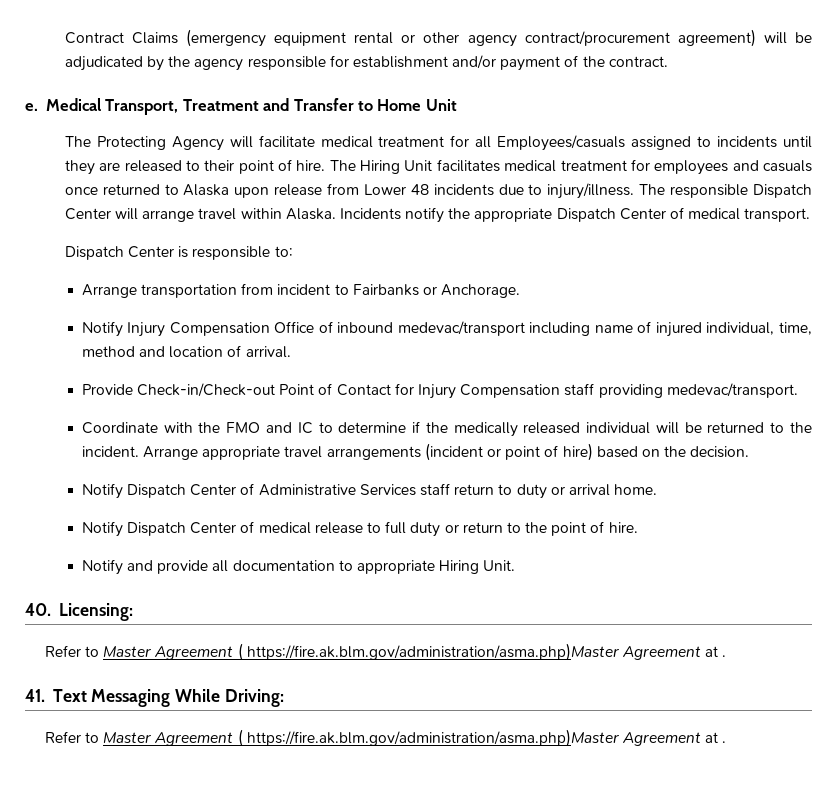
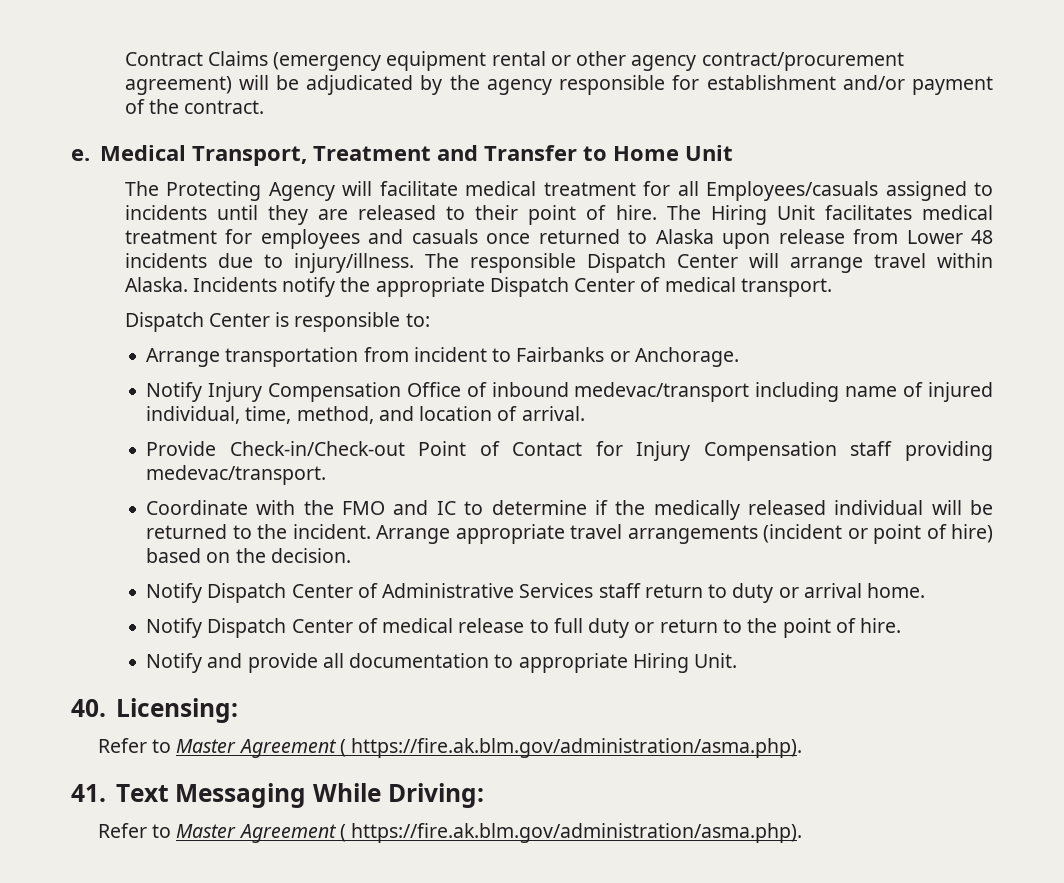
[81,346,135,357] method -> [296,406,374,424] method,
[246,643,727,661] https://fire.ak.blm.gov/administration/asma.php)Master Agreement at . -> [351,738,803,758] https://fire.ak.blm.gov/administration/asma.php).
[246,729,727,747] https://fire.ak.blm.gov/administration/asma.php)Master Agreement at . -> [351,823,803,843] https://fire.ak.blm.gov/administration/asma.php).

